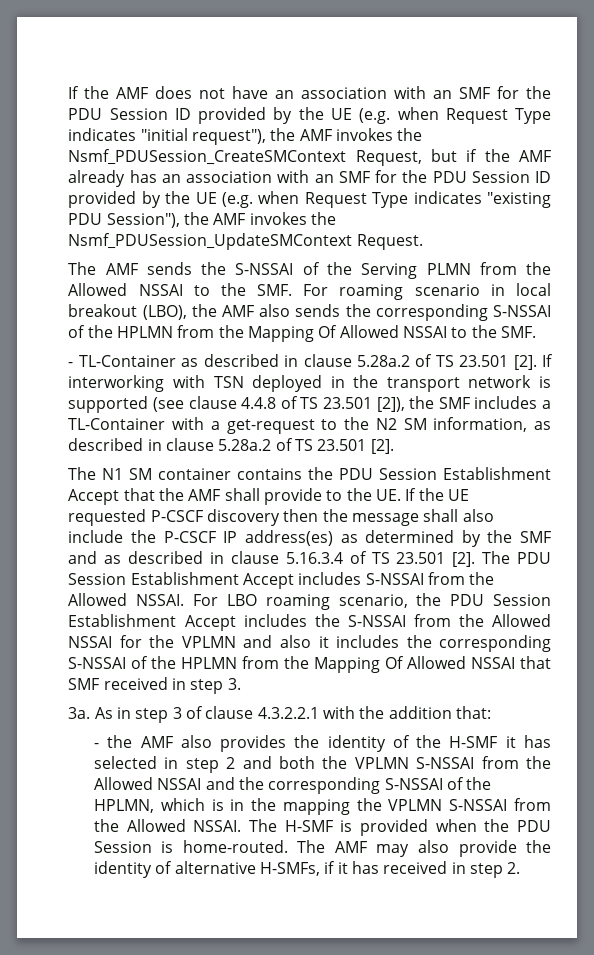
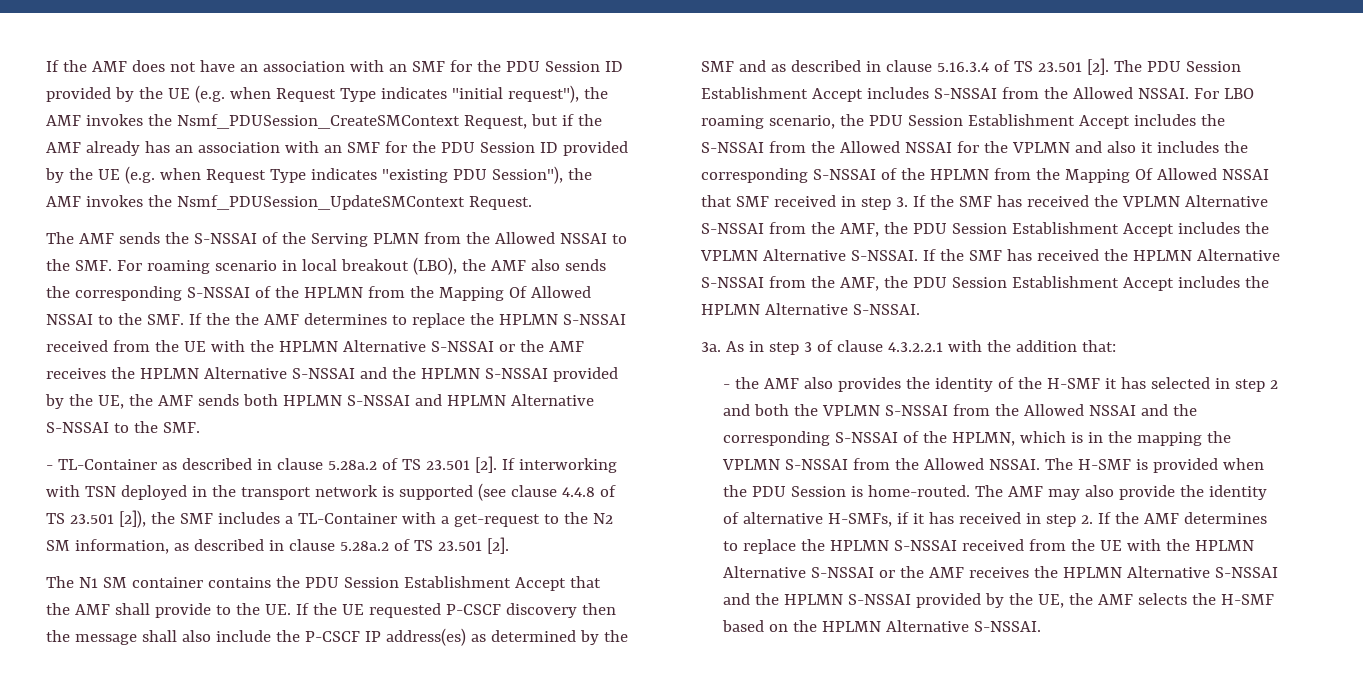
(537, 332) none -> [188,313,626,328] [45,340,584,352] [45,367,618,382] [44,394,594,409] [45,421,200,433] If the the AMF determines to replace the HPLMN S-NSSAI received from the UE with the HPLMN Alternative S-NSSAI or the AMF receives the HPLMN Alternative S-NSSAI and the HPLMN S-NSSAI provided by the UE, the AMF sends both HPLMN S-NSSAI and HPLMN Alternative S-NSSAI to the SMF.
(241, 684) none -> [912,195,1268,207] [700,222,1269,237] [699,249,1280,261] [700,276,1269,291] [700,303,920,315] If the SMF has received the VPLMN Alternative S-NSSAI from the AMF, the PDU Session Establishment Accept includes the VPLMN Alternative S-NSSAI. If the SMF has received the HPLMN Alternative S-NSSAI from the AMF, the PDU Session Establishment Accept includes the HPLMN Alternative S-NSSAI.
(521, 868) none -> [1097,512,1267,524] [722,539,1254,554] [722,566,1278,578] [722,593,1274,608] [721,620,1041,632] If the AMF determines to replace the HPLMN S-NSSAI received from the UE with the HPLMN Alternative S-NSSAI or the AMF receives the HPLMN Alternative S-NSSAI and the HPLMN S-NSSAI provided by the UE, the AMF selects the H-SMF based on the HPLMN Alternative S-NSSAI.

